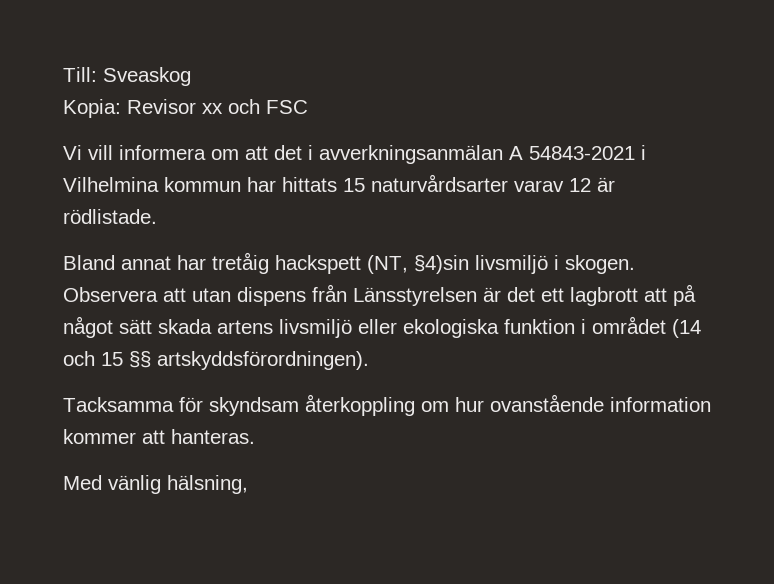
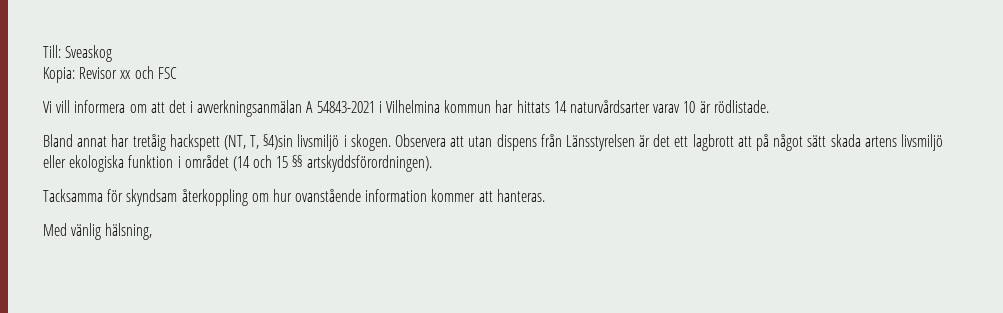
[343,178,365,192] 15 -> [553,101,567,113] 14
[569,178,591,192] 12 -> [683,101,696,113] 10
(408, 264) none -> [250,135,260,149] T,

